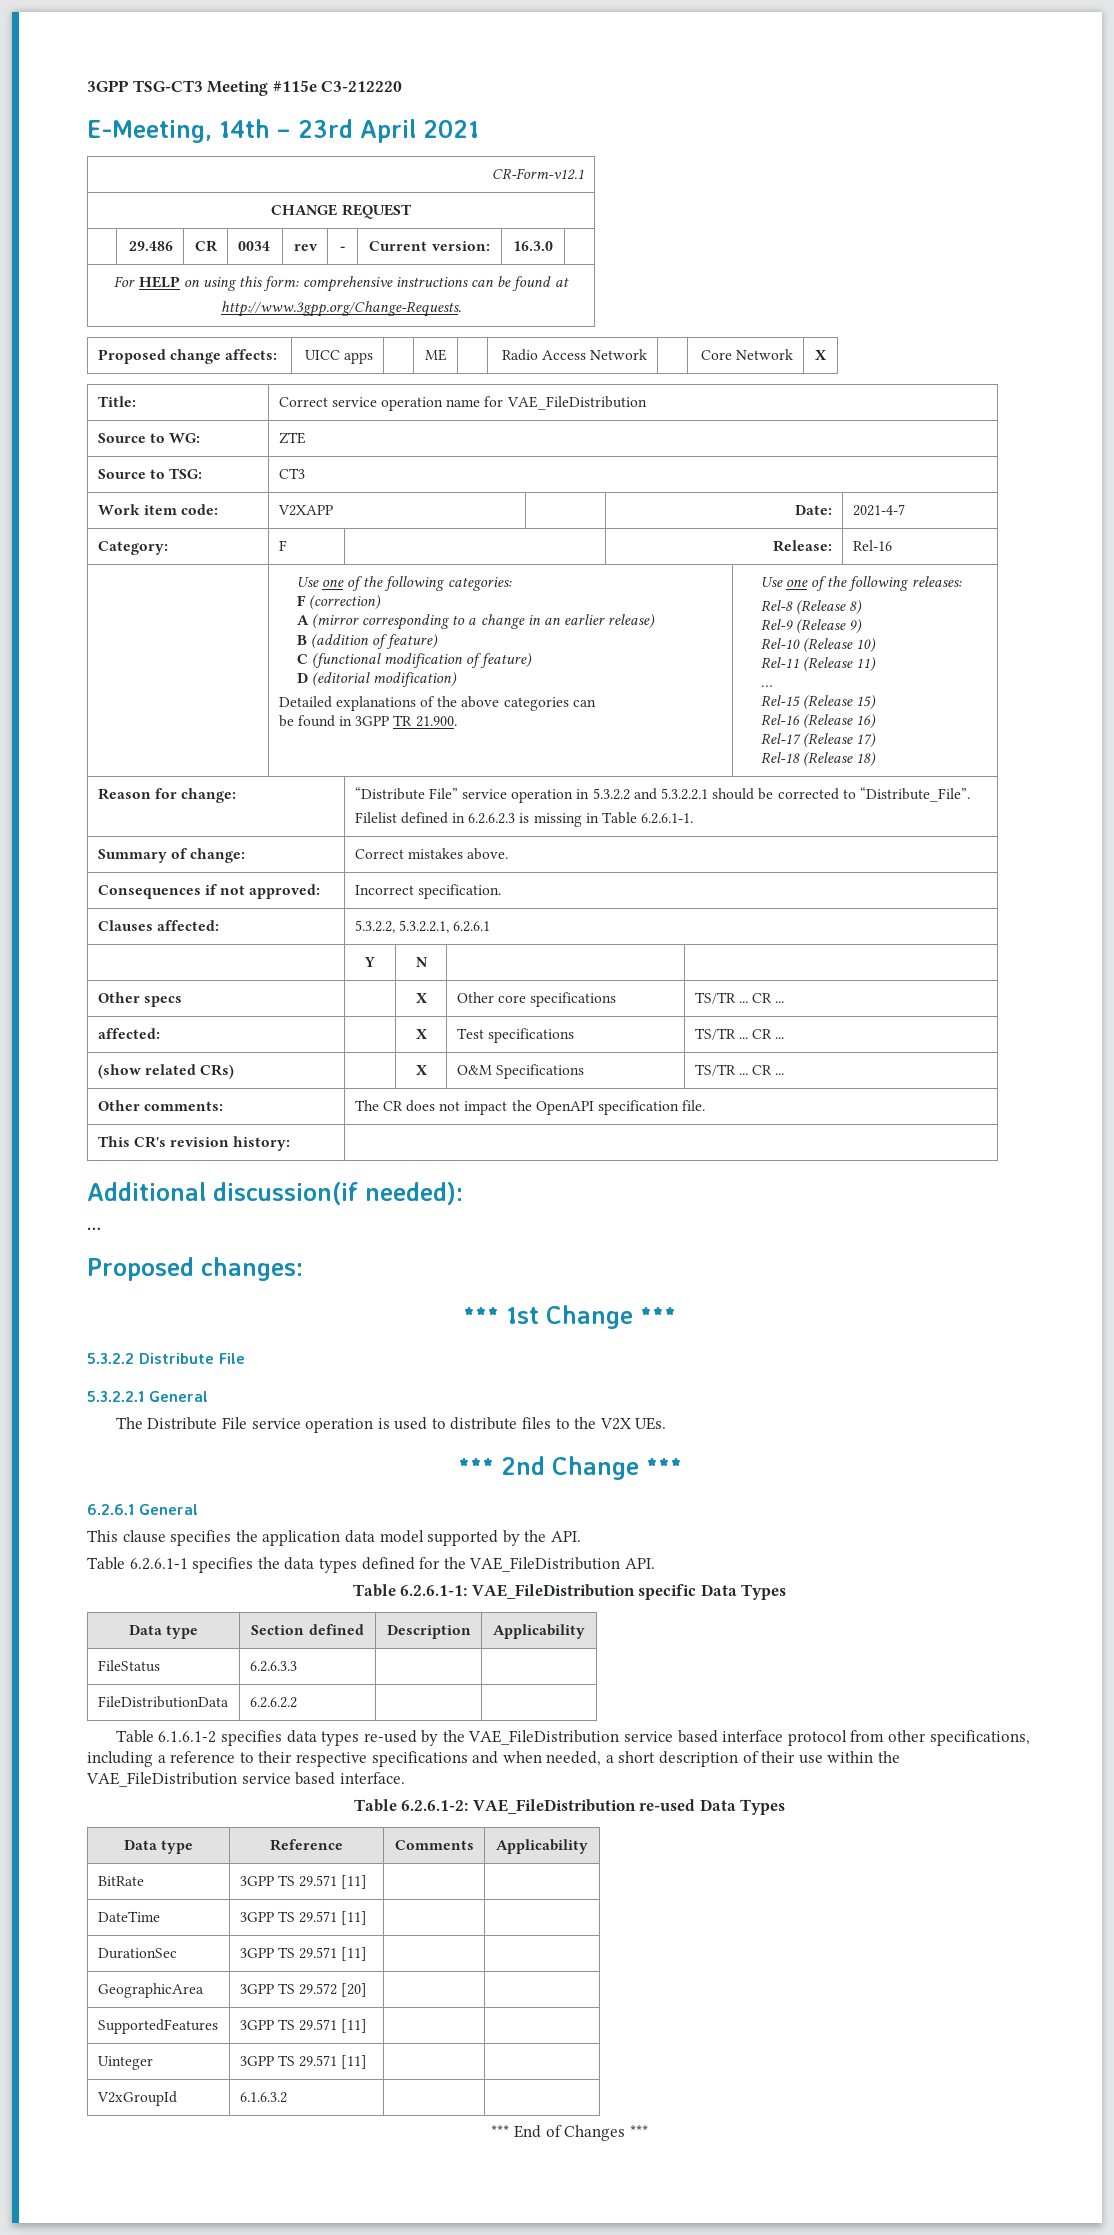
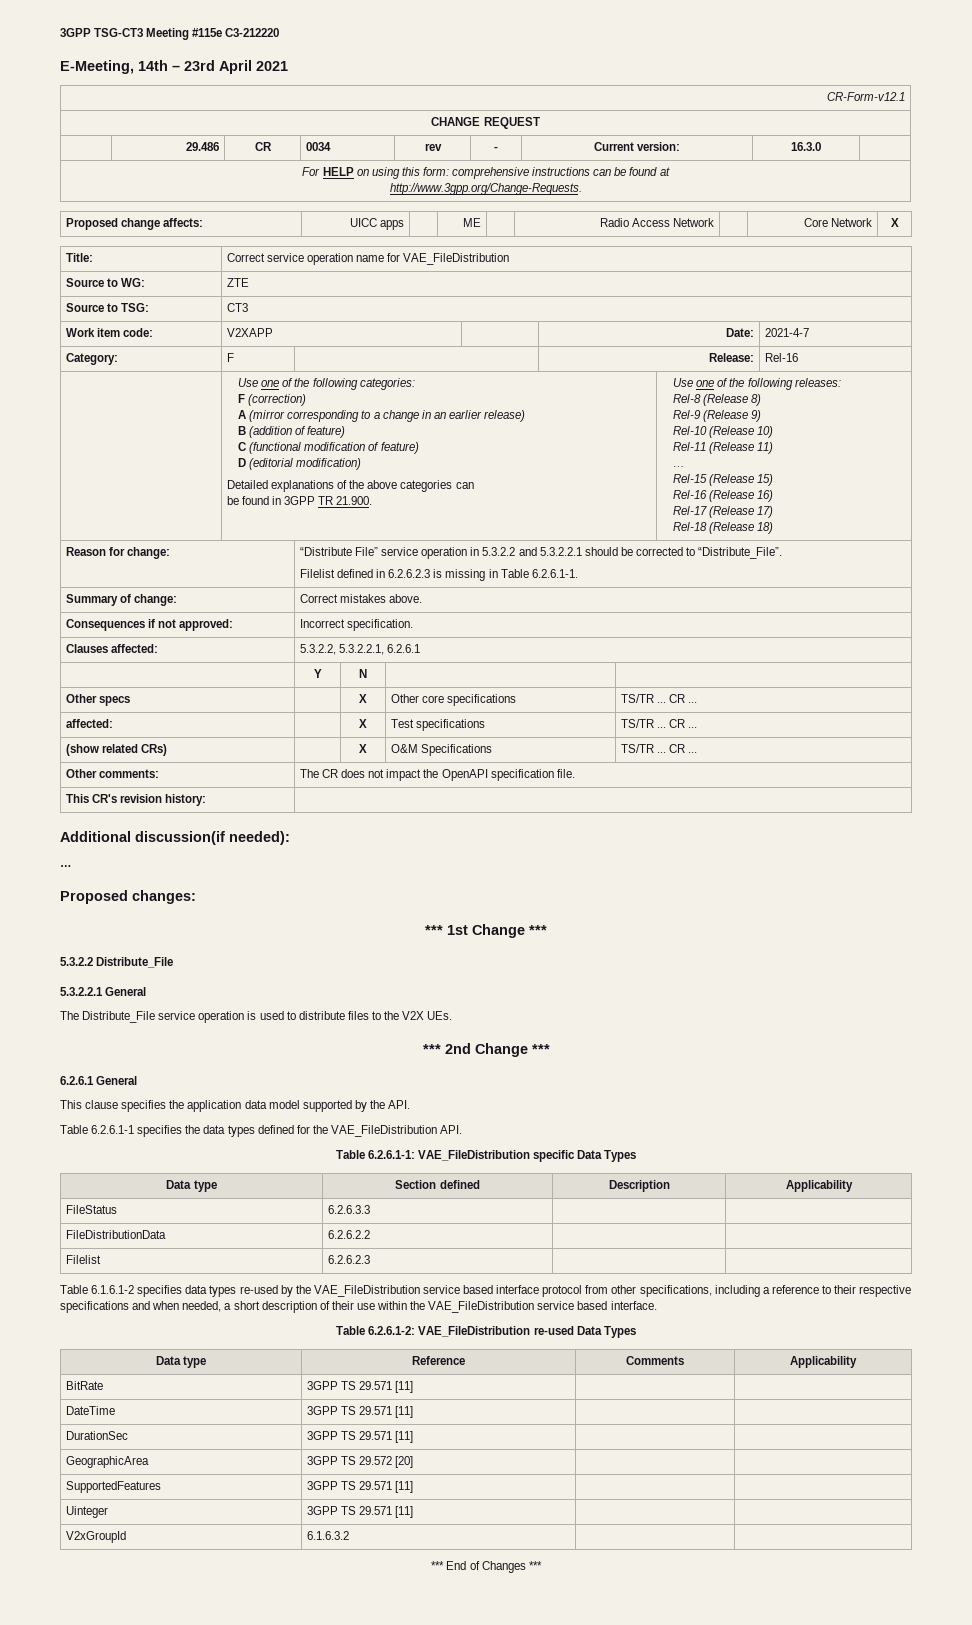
[139,1353,245,1364] Distribute File -> [96,957,174,968] Distribute_File
[147,1417,247,1430] Distribute File -> [82,1011,156,1023] Distribute_File
(297, 1702) none -> [65,1255,101,1264] [327,1255,370,1264] // Filelist | 6.2.6.2.3 | |

